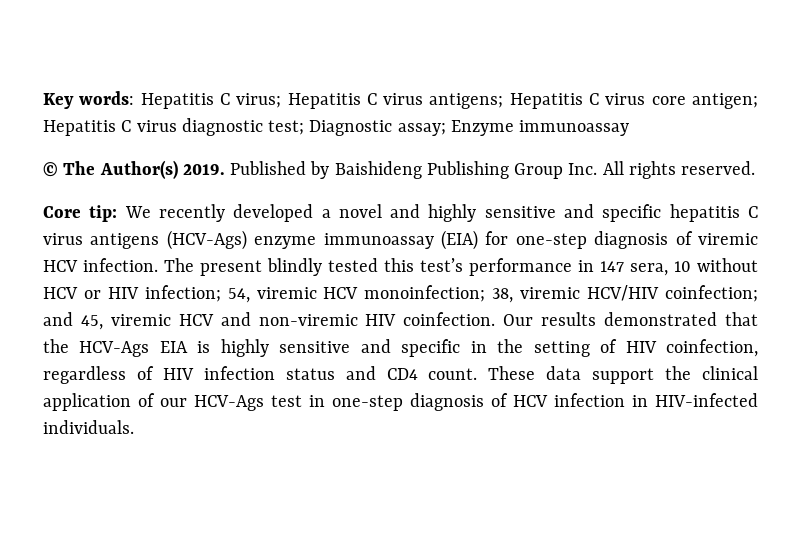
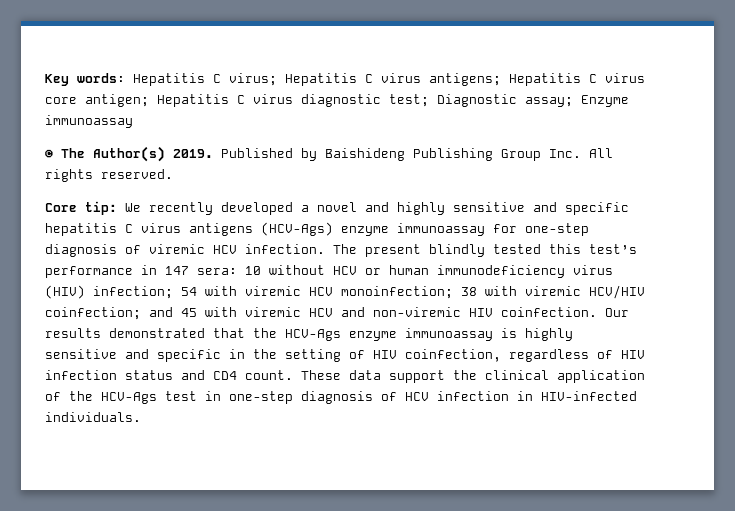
[441,230,478,250] (EIA) -> (485, 229) none
[630,263,668,276] sera, -> [197,268,237,275] sera:
[107,285,250,303] HIV infection; 54, -> [389,265,613,278] [45,285,237,299] human immunodeficiency virus (HIV) infection; 54 with
[492,288,514,303] 38, -> [461,286,517,296] 38 with
[80,315,103,330] 45, -> [181,307,237,317] 45 with
[159,341,188,353] EIA -> [349,328,493,341] enzyme immunoassay
[160,398,187,407] our -> [69,391,93,401] the

